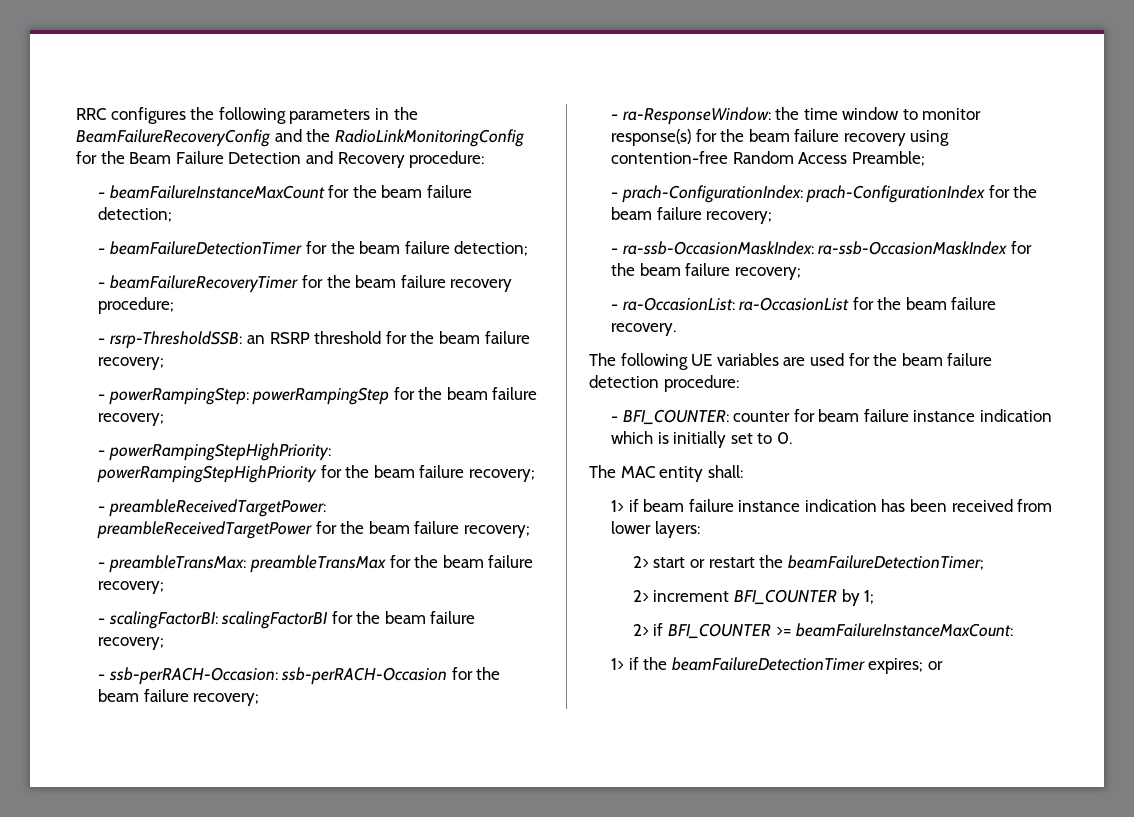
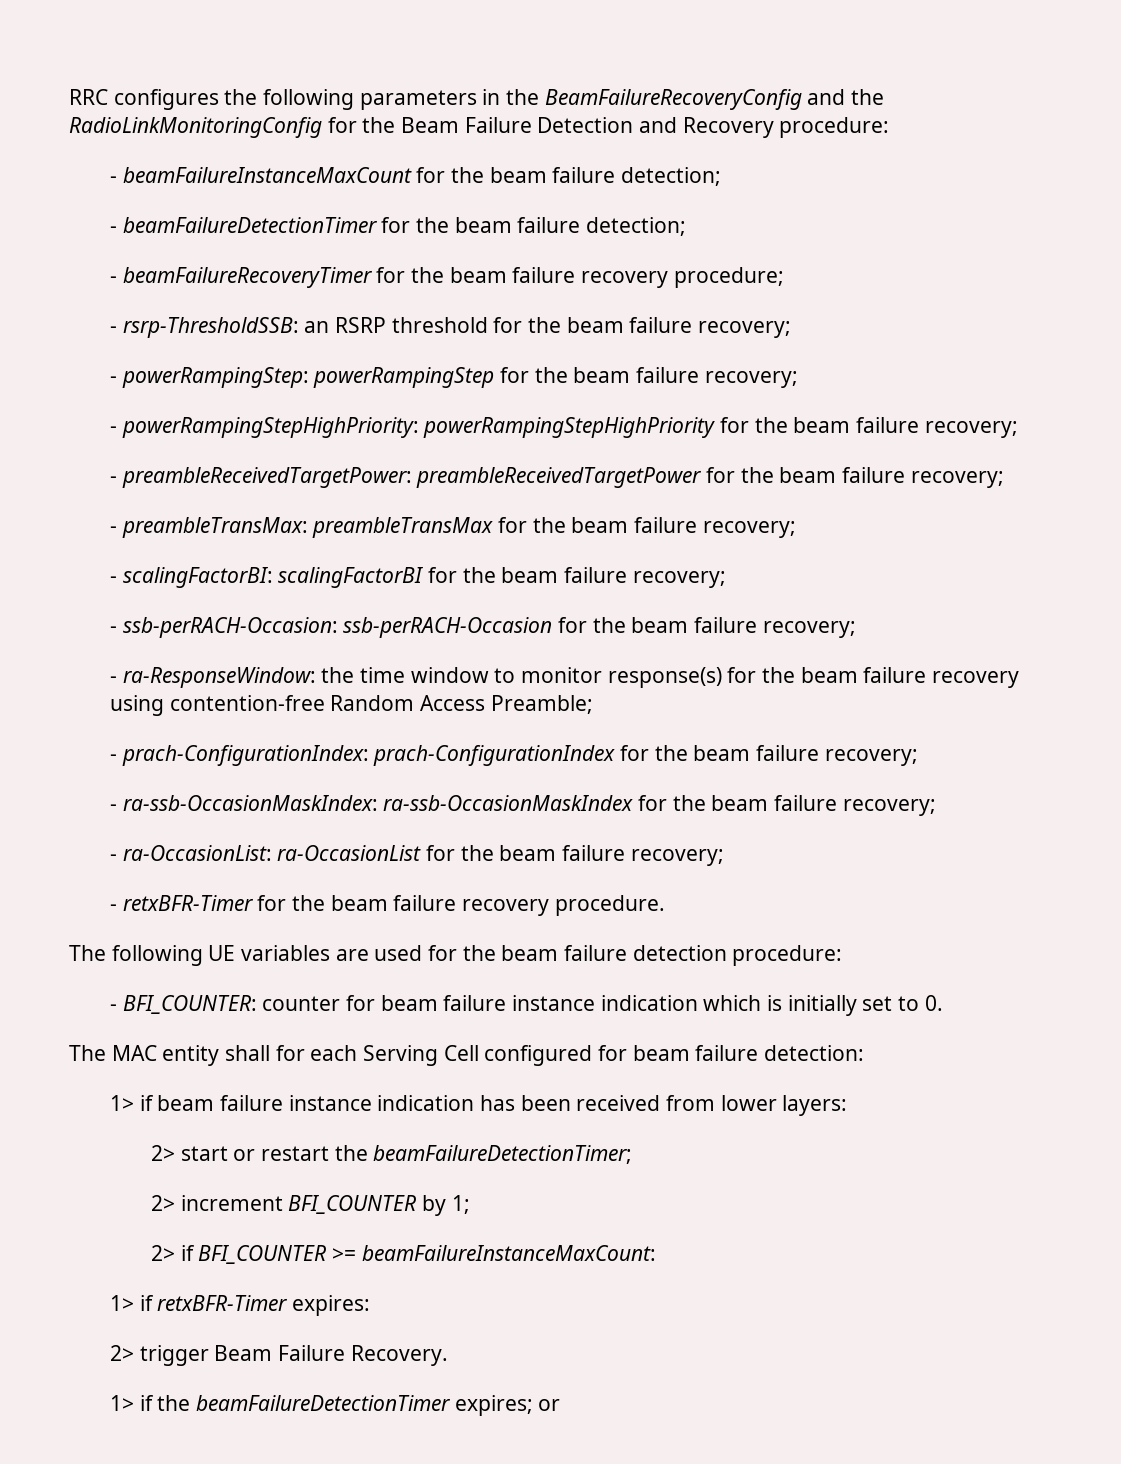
[610,323,676,336] recovery. -> [630,849,724,866] [110,895,665,916] recovery; // - retxBFR-Timer for the beam failure recovery procedure.
[707,465,743,478] shall: -> [225,1045,865,1066] shall for each Serving Cell configured for beam failure detection:
(1014, 630) none -> [110,1295,371,1316] [110,1345,448,1366] // 1> if retxBFR-Timer expires: // 2> trigger Beam Failure Recovery.

